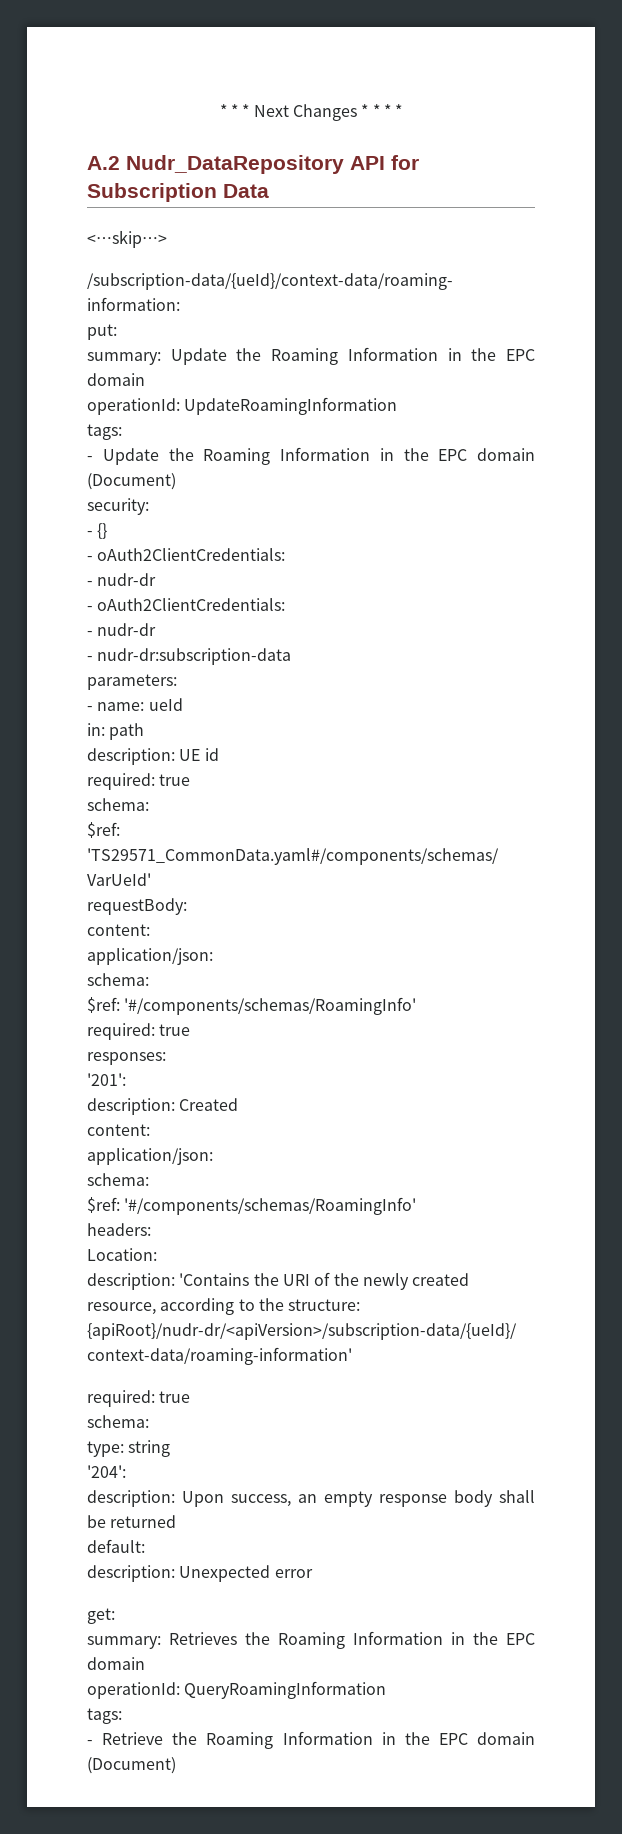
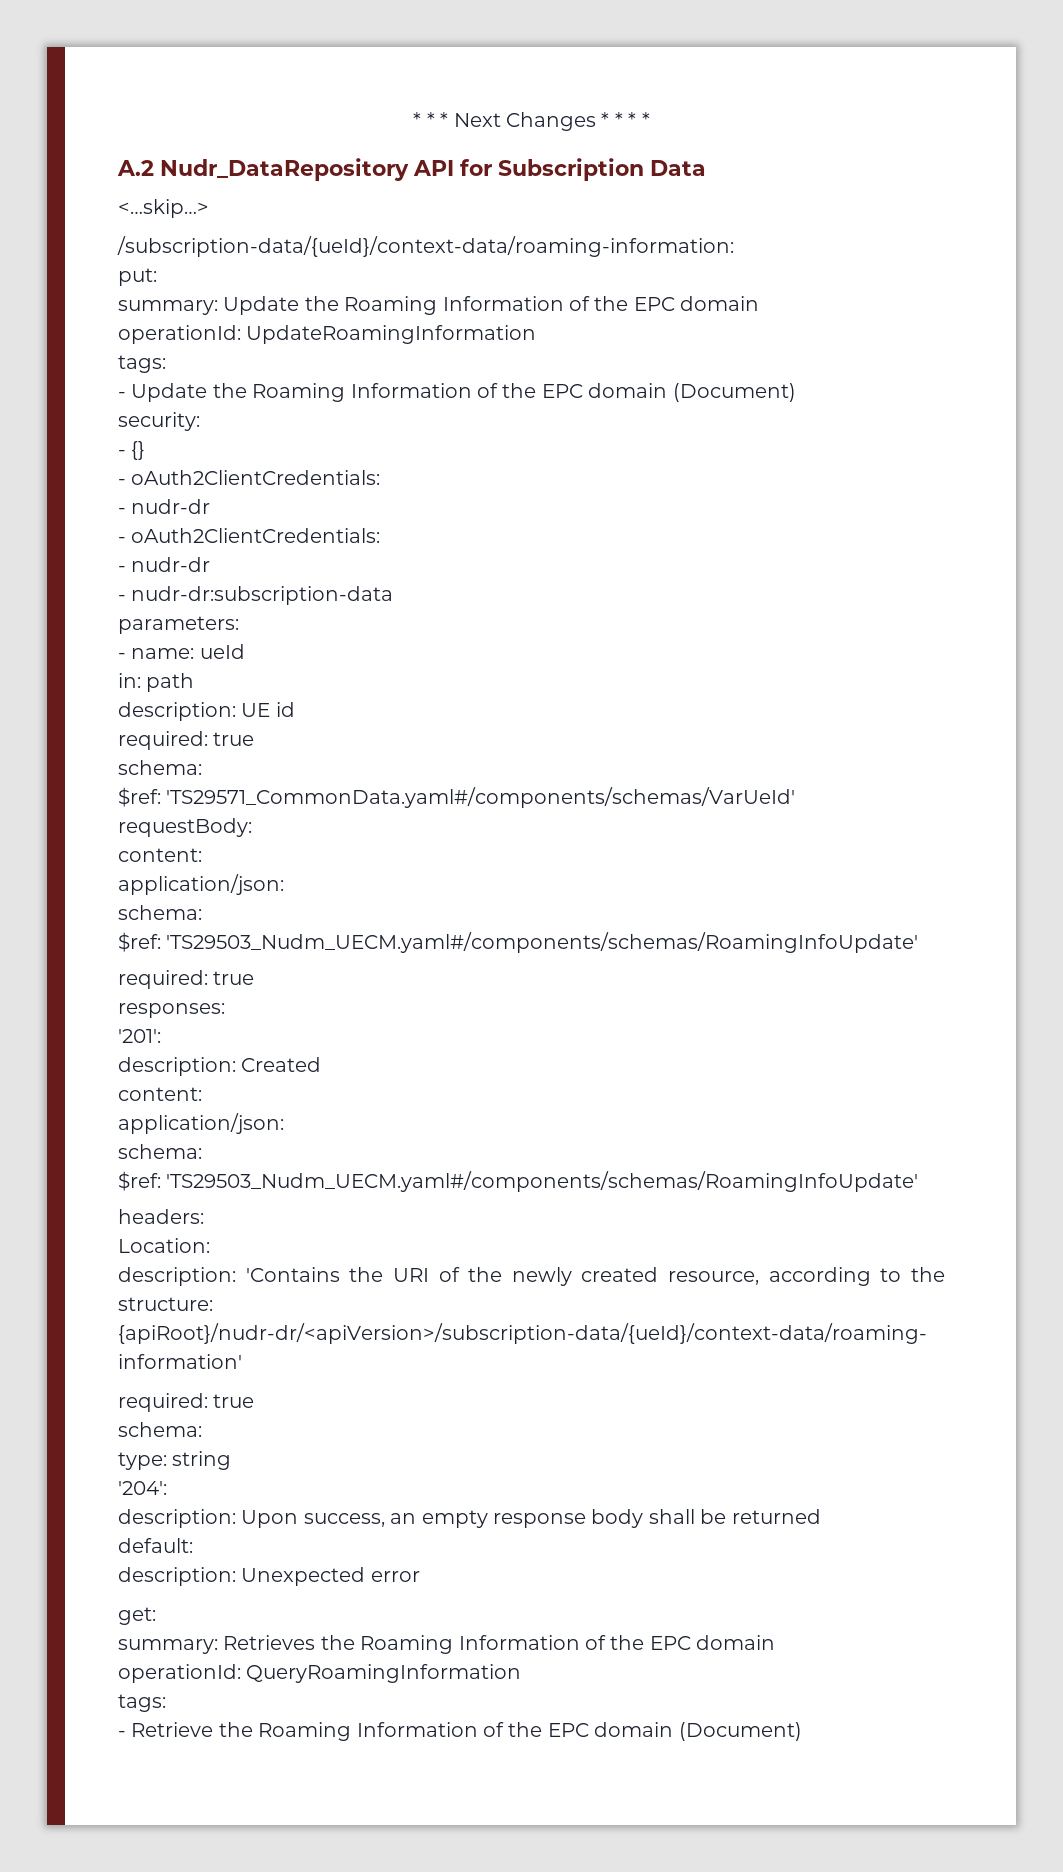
[447,348,462,361] in -> [569,296,590,311] of
[379,448,394,461] in -> [477,383,498,398] of
[124,997,417,1015] '#/components/schemas/RoamingInfo' -> [166,932,919,953] 'TS29503_Nudm_UECM.yaml#/components/schemas/RoamingInfoUpdate'
[124,1197,417,1215] '#/components/schemas/RoamingInfo' -> [166,1171,919,1192] 'TS29503_Nudm_UECM.yaml#/components/schemas/RoamingInfoUpdate'
[451,1632,465,1645] in -> [585,1635,606,1650] of
[381,1732,396,1745] in -> [483,1722,504,1737] of

